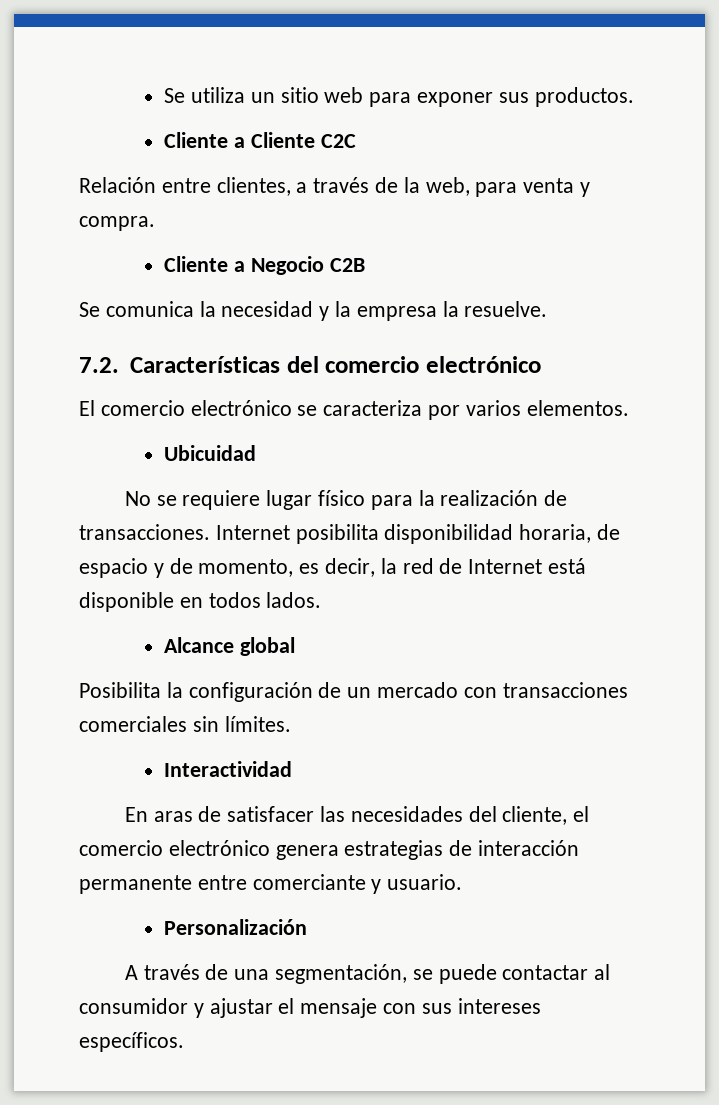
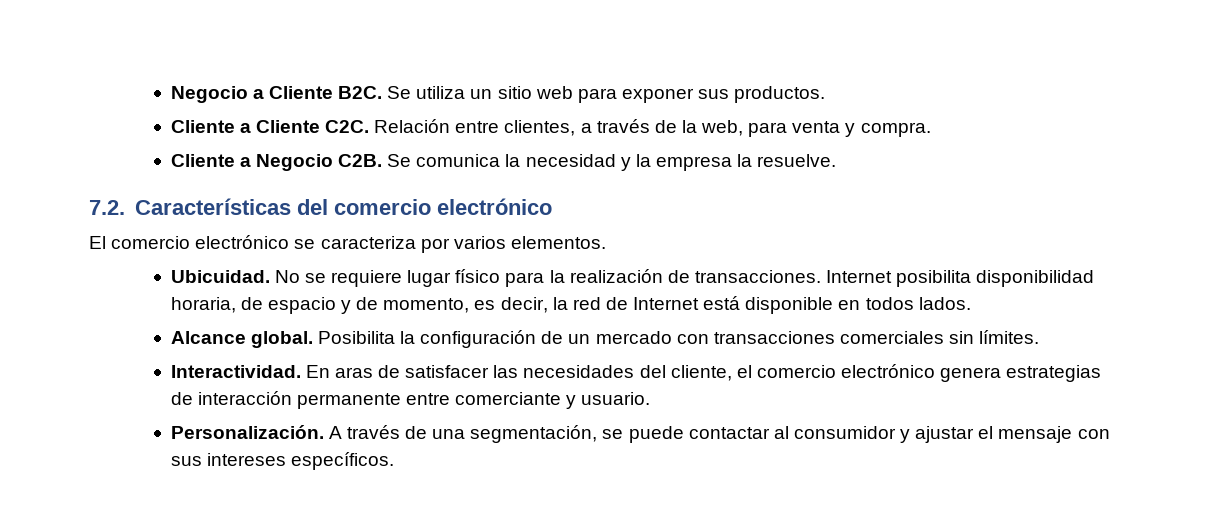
(164, 95) none -> [170,86,383,103] Negocio a Cliente B2C.
[320,134,356,148] C2C // -> [325,120,370,133] C2C.
[329,258,365,272] C2B // -> [338,154,383,167] C2B.
[164,445,257,461] Ubicuidad // -> [170,270,270,283] Ubicuidad.
[239,637,295,656] global // -> [250,331,313,348] global.
[164,761,293,777] Interactividad // -> [170,365,301,378] Interactividad.
[164,919,308,935] Personalización // -> [170,425,324,439] Personalización.

